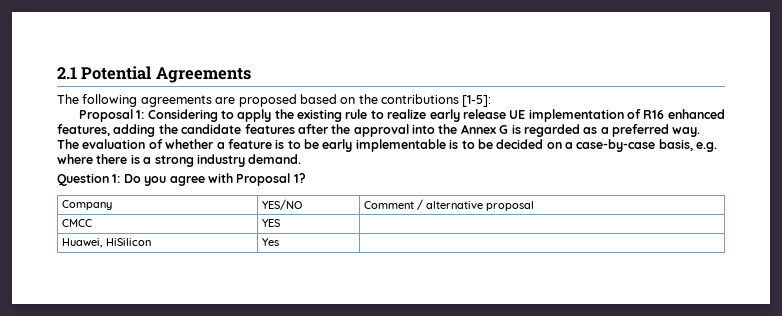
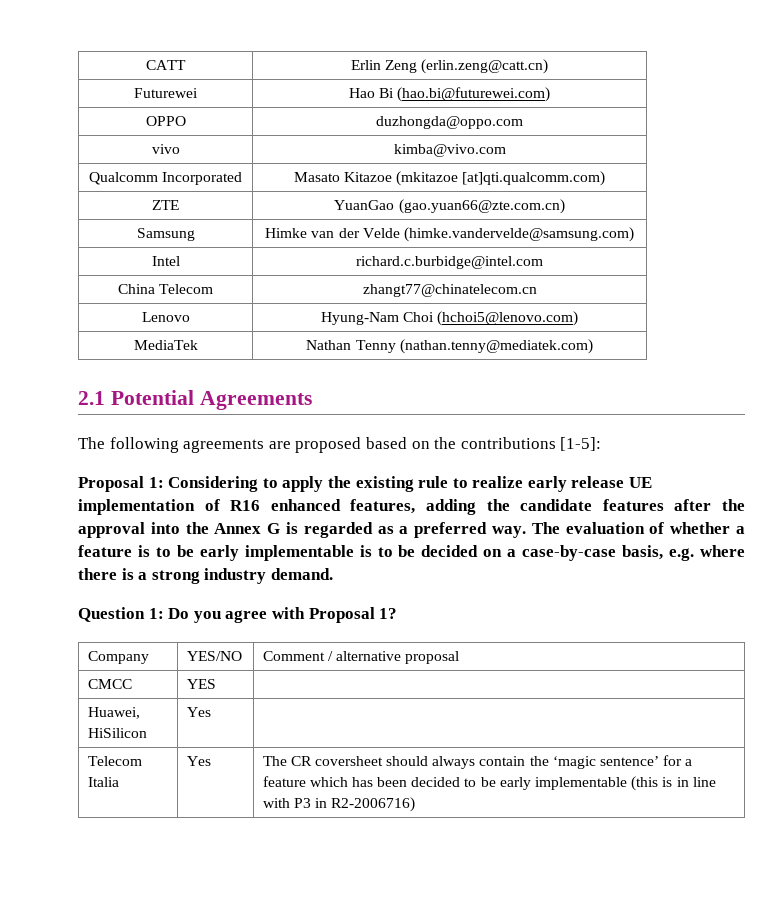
(57, 73) none -> [146,60,186,70] [350,59,549,74] [134,88,198,98] [348,87,551,102] [145,116,186,126] [376,116,523,129] [151,144,180,154] [393,144,506,157] [88,172,243,185] [293,171,606,186] [152,200,179,210] [334,199,565,214] [136,228,195,241] [265,227,634,242] [151,256,180,266] [356,256,543,269] [117,284,214,294] [362,284,537,297] [141,312,190,322] [320,311,579,326] [133,340,198,350] [306,339,593,354] CATT | Erlin Zeng (erlin.zeng@catt.cn) // Futurewei | Hao Bi (hao.bi@futurewei.com) // OPPO | duzhongda@oppo.com // vivo | kimba@vivo.com // Qualcomm Incorporated | Masato Kitazoe (mkitazoe [at]qti.qualcomm.com) // ZTE | YuanGao (gao.yuan66@zte.com.cn) // Samsung | Himke van der Velde (himke.vandervelde@samsung.com) // Intel | richard.c.burbidge@intel.com // China Telecom | zhangt77@chinatelecom.cn // Lenovo | Hyung-Nam Choi (hchoi5@lenovo.com) // MediaTek | Nathan Tenny (nathan.tenny@mediatek.com) //
(280, 242) none -> [87,756,142,766] [87,777,119,787] [186,756,211,766] [262,755,693,769] [262,776,716,791] [262,797,416,812] // Telecom Italia | Yes | The CR coversheet should always contain the ‘magic sentence’ for a feature which has been decided to be early implementable (this is in line with P3 in R2-2006716)

